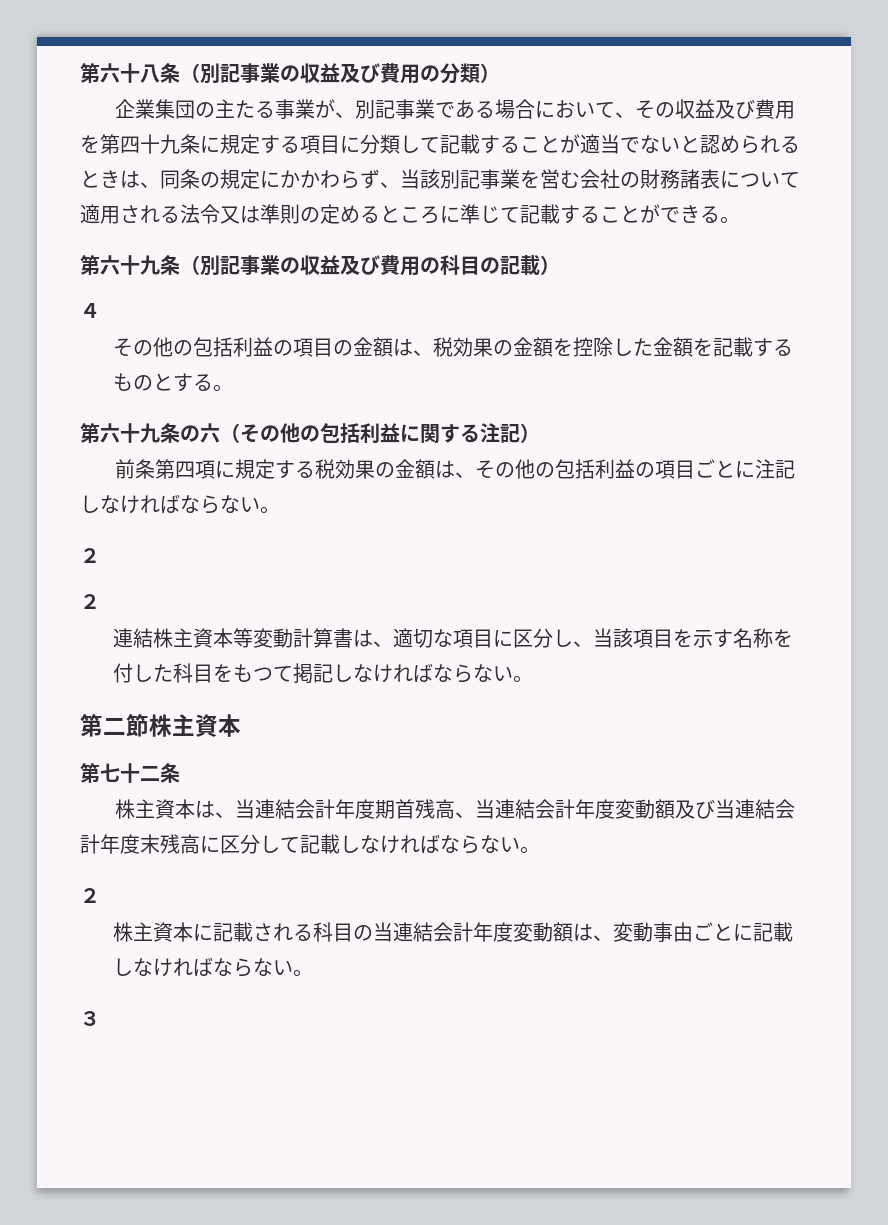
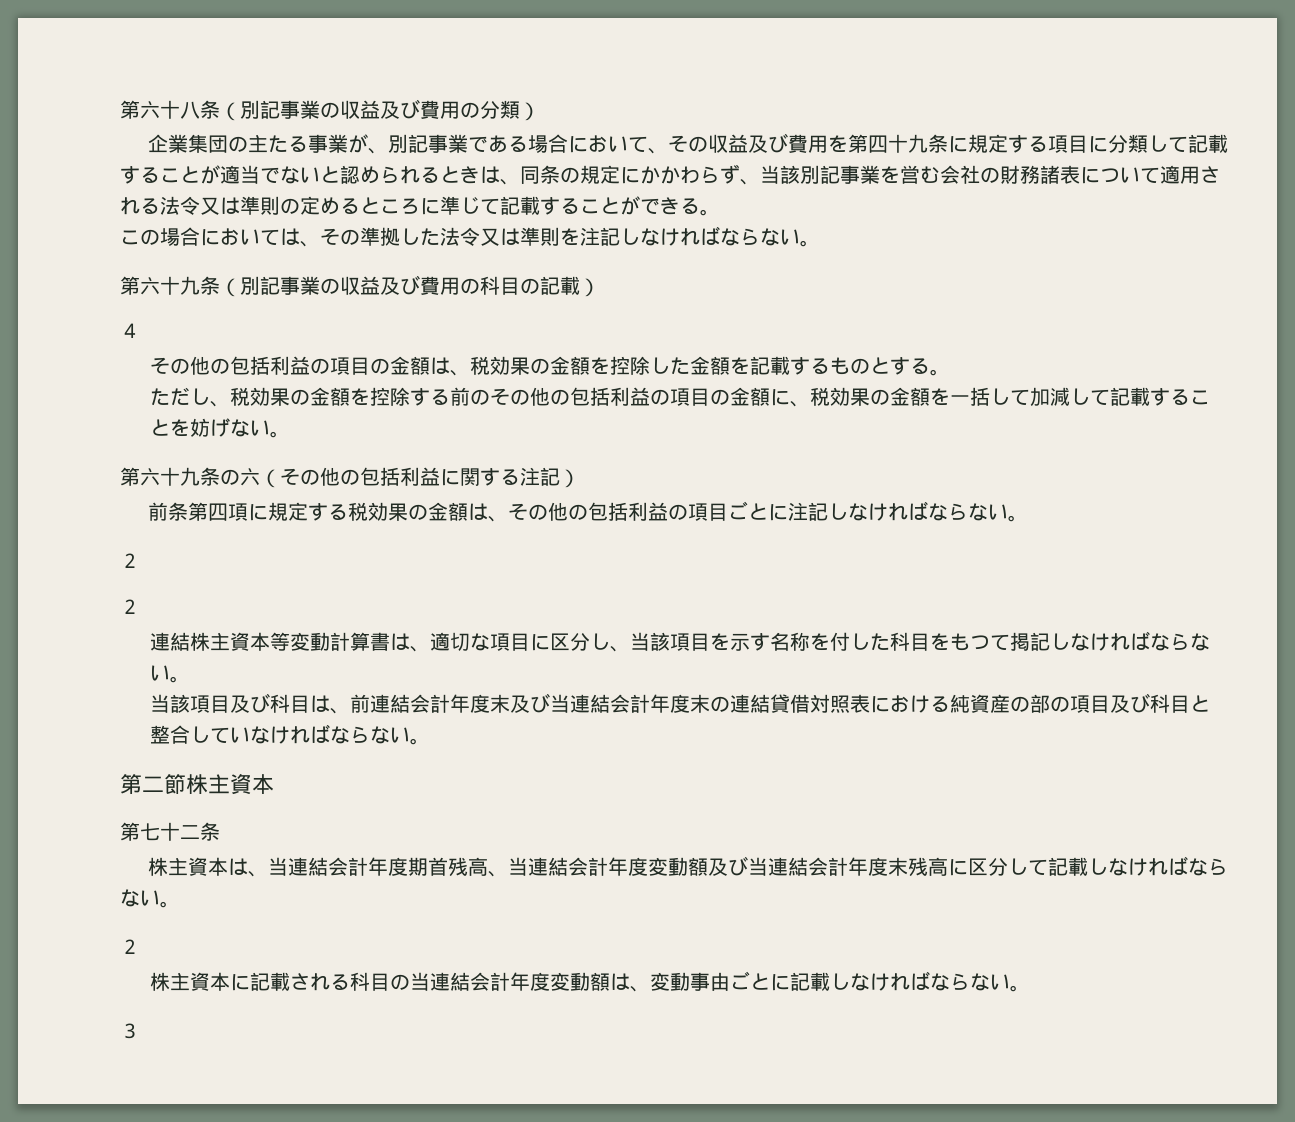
(740, 220) none -> [120,226,820,247] // この場合においては、その準拠した法令又は準則を注記しなければならない。
(234, 388) none -> [150,387,1211,407] [150,418,291,438] // ただし、税効果の金額を控除する前のその他の包括利益の項目の金額に、税効果の金額を一括して加減して記載することを妨げない。
(534, 679) none -> [150,693,1211,714] [150,724,431,745] // 当該項目及び科目は、前連結会計年度末及び当連結会計年度末の連結貸借対照表における純資産の部の項目及び科目と整合していなければならない。

